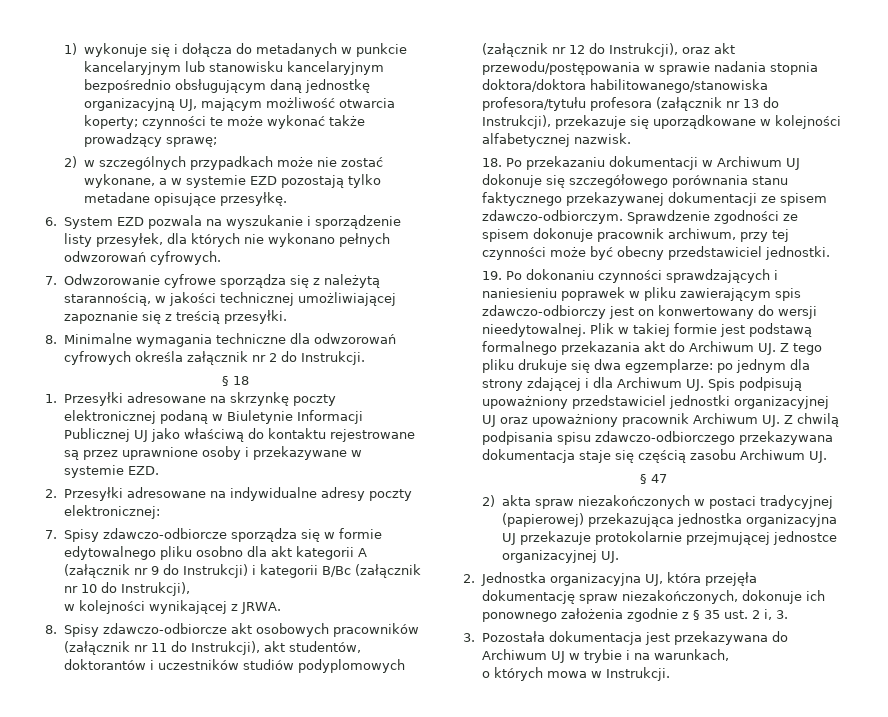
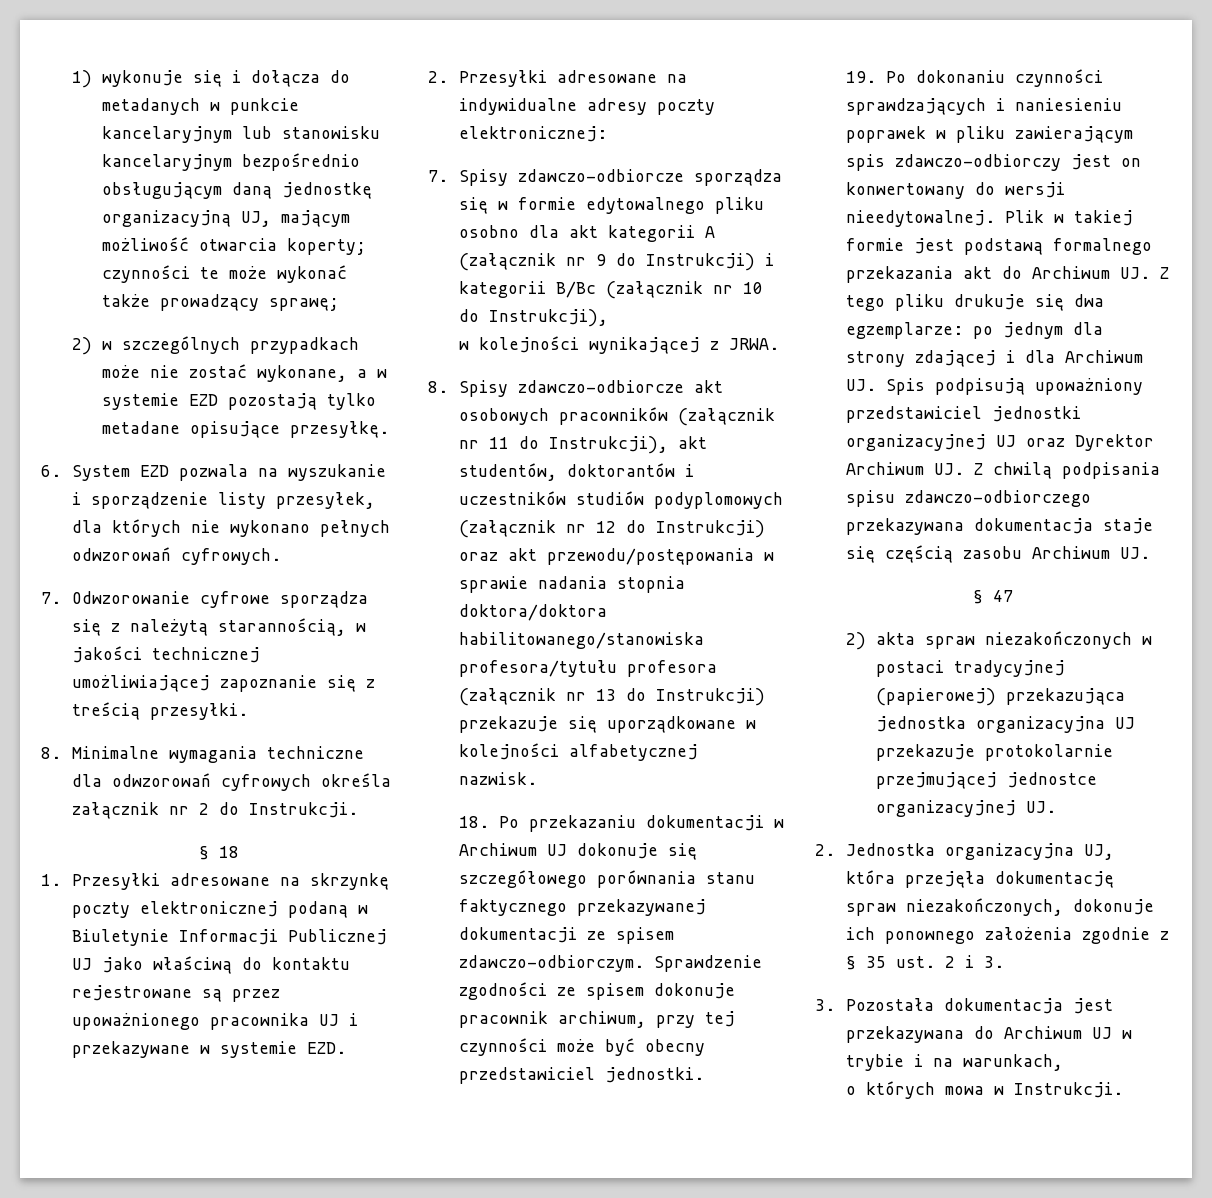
[122,446,242,460] uprawnione osoby -> [71,1013,339,1030] upoważnionego pracownika UJ
[609,43,679,57] Instrukcji), -> [655,520,765,538] Instrukcji)
[482,115,552,129] Instrukcji), -> [655,688,765,706] Instrukcji)
[532,413,690,427] upoważniony pracownik -> [1074,434,1154,451] Dyrektor
[764,609,773,620] i, -> [964,955,974,968] i

